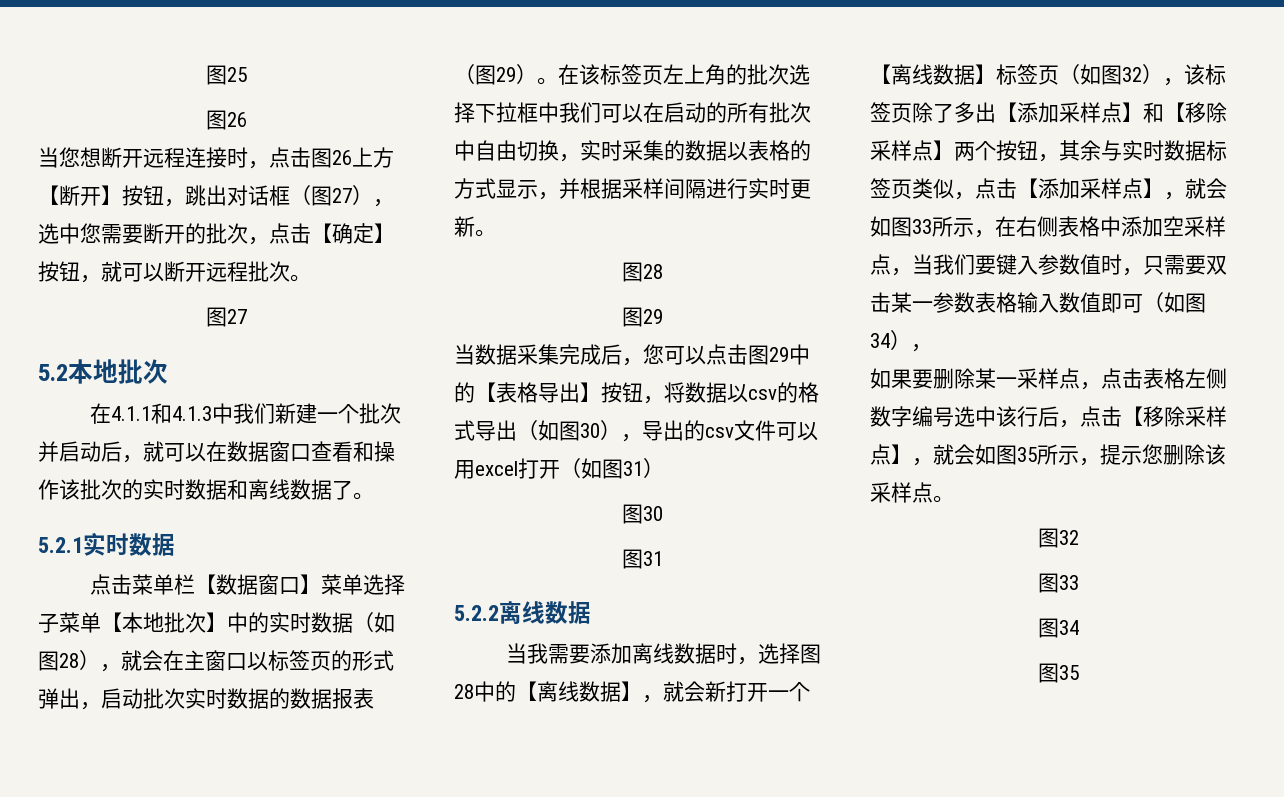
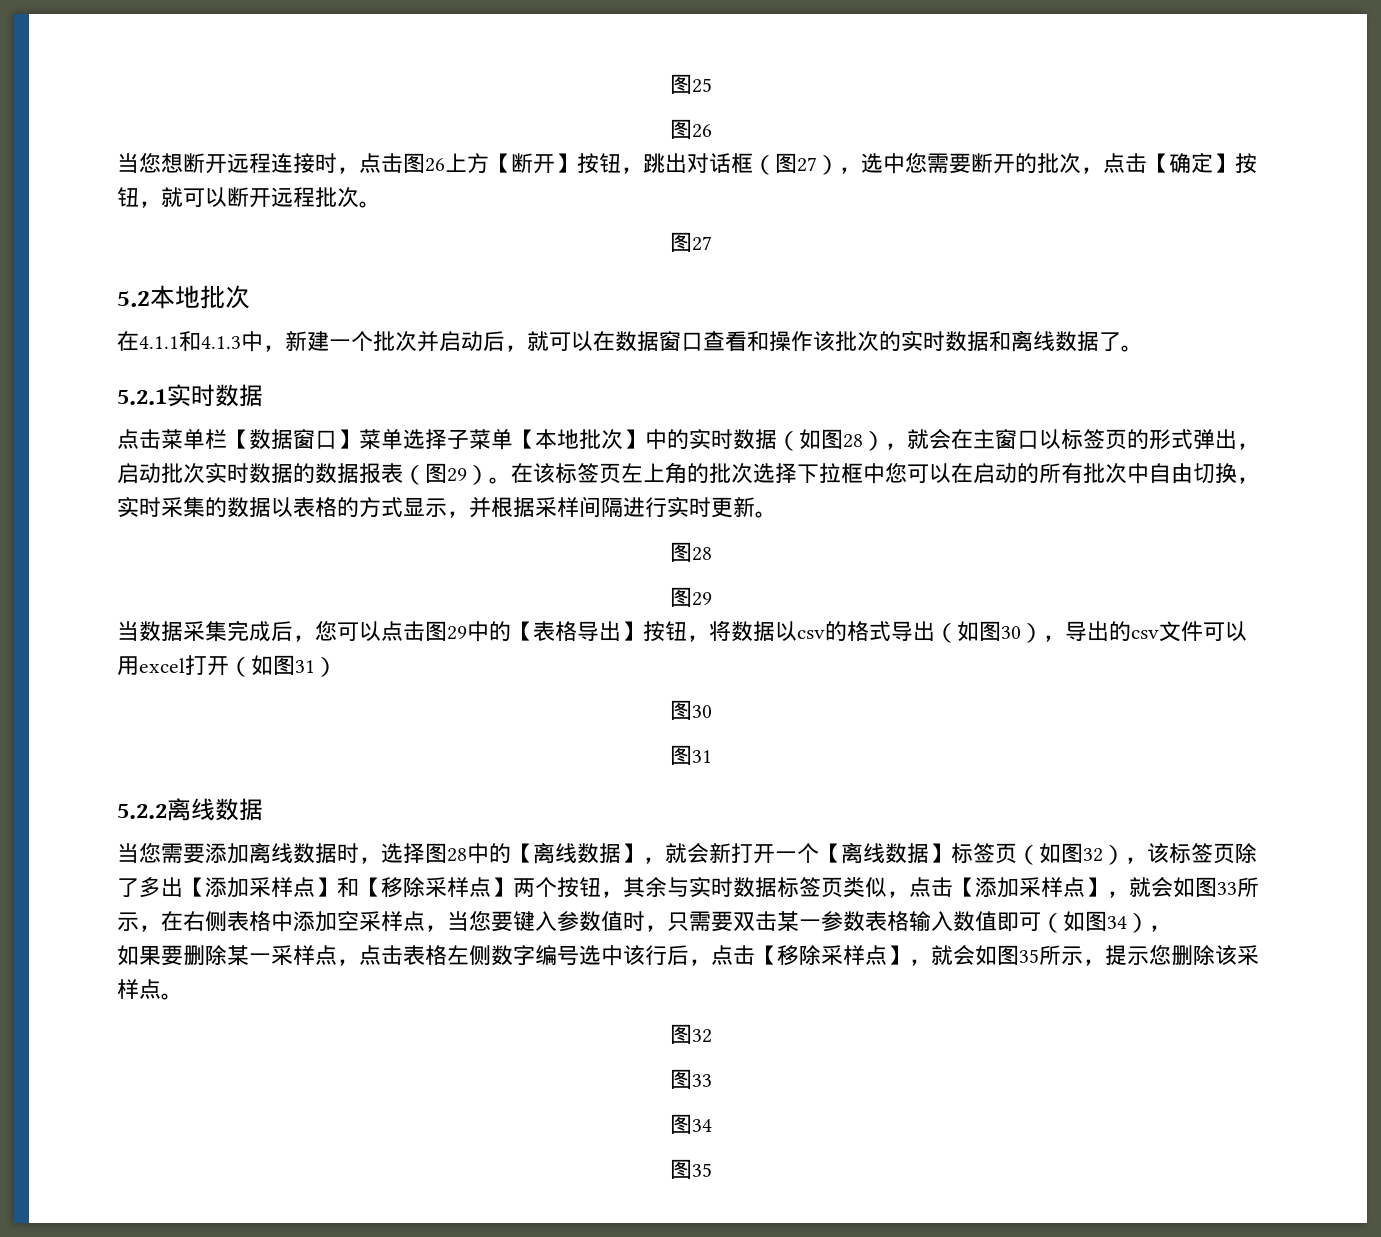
[233,403,276,424] 我们 -> [263,345,285,352] ，
[559,102,601,123] 我们 -> [885,462,907,483] 您
[527,643,549,664] 我 -> [139,842,161,863] 您
[933,254,975,275] 我们 -> [469,910,491,931] 您

